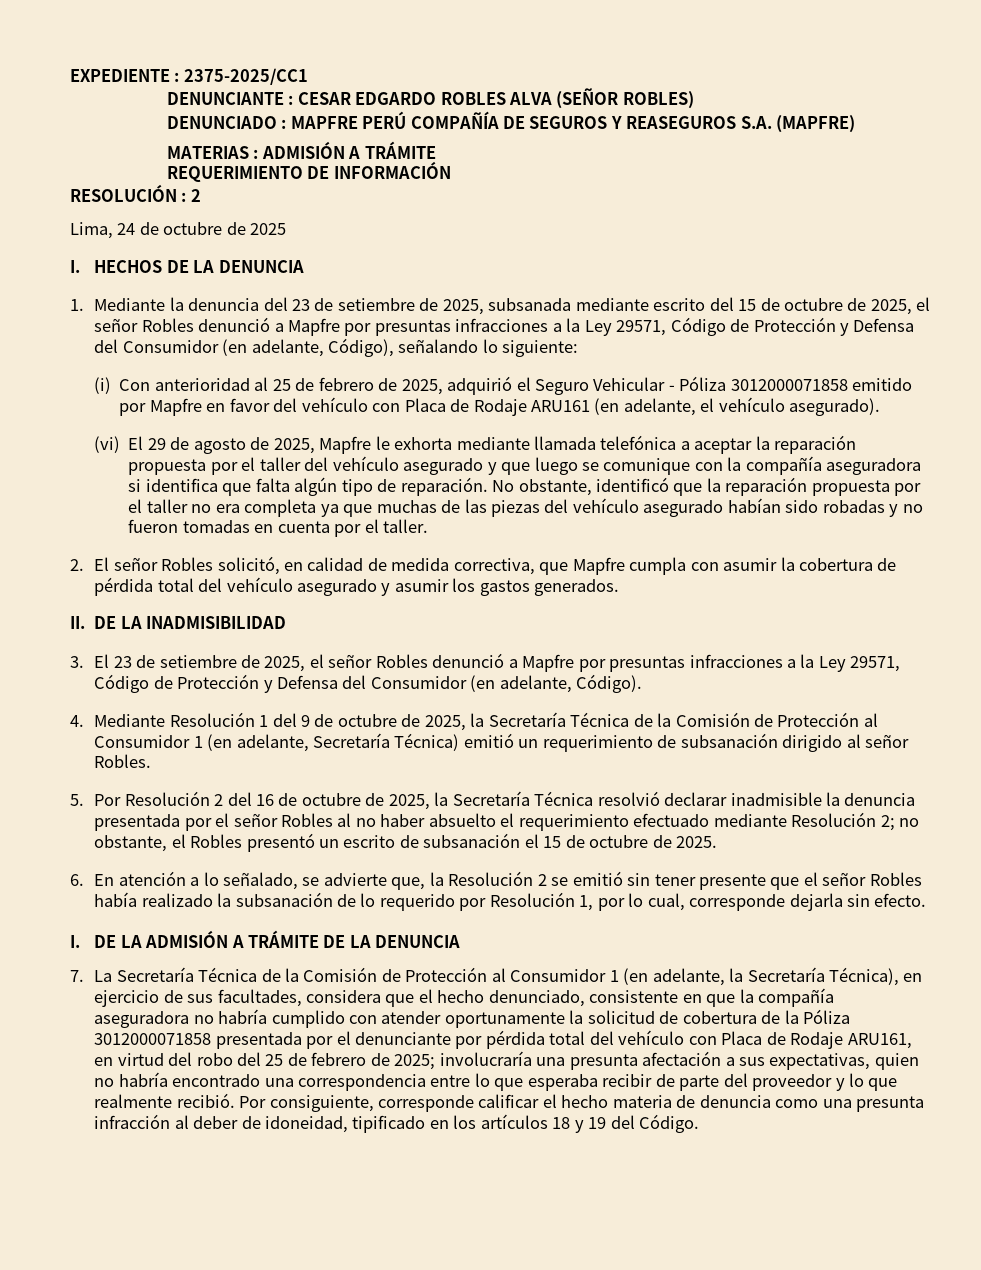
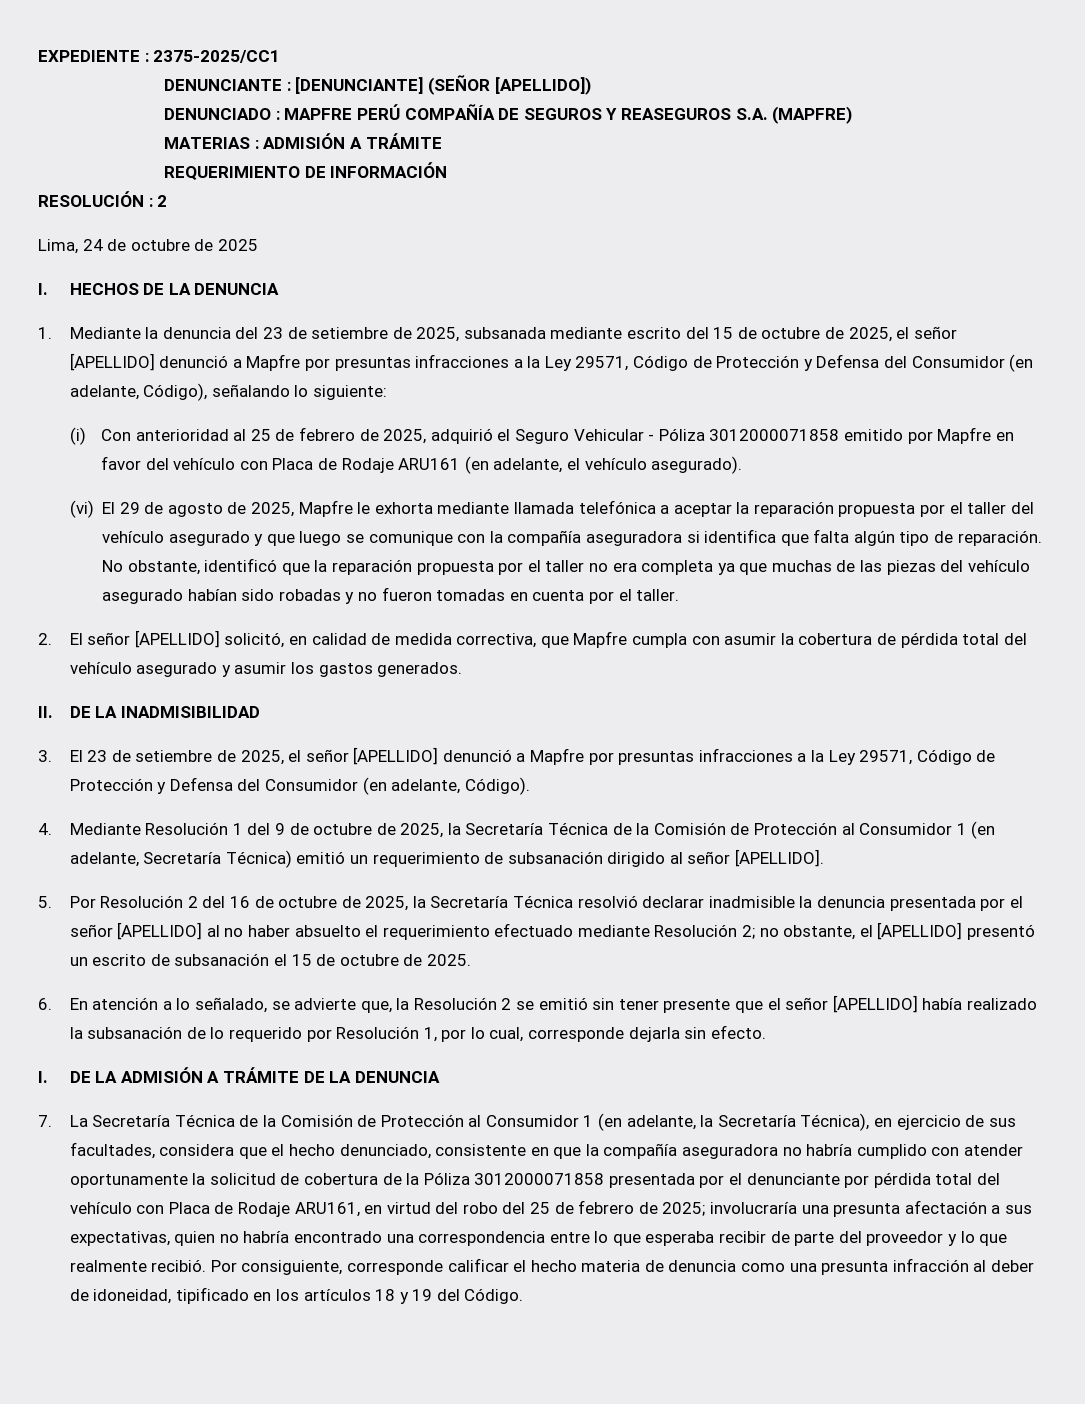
[297,88,694,109] CESAR EDGARDO ROBLES ALVA (SEÑOR ROBLES) -> [295,75,591,95] [DENUNCIANTE] (SEÑOR [APELLIDO])
[141,318,194,332] Robles -> [69,353,155,371] [APELLIDO]
[161,557,214,571] Robles -> [134,630,220,648] [APELLIDO]
[375,654,428,668] Robles -> [353,747,439,765] [APELLIDO]
[94,754,152,768] Robles. -> [735,849,825,867] [APELLIDO].
[280,813,333,827] Robles -> [117,922,203,940] [APELLIDO]
[190,834,243,848] Robles -> [877,922,963,940] [APELLIDO]
[869,872,922,886] Robles -> [832,995,918,1013] [APELLIDO]

